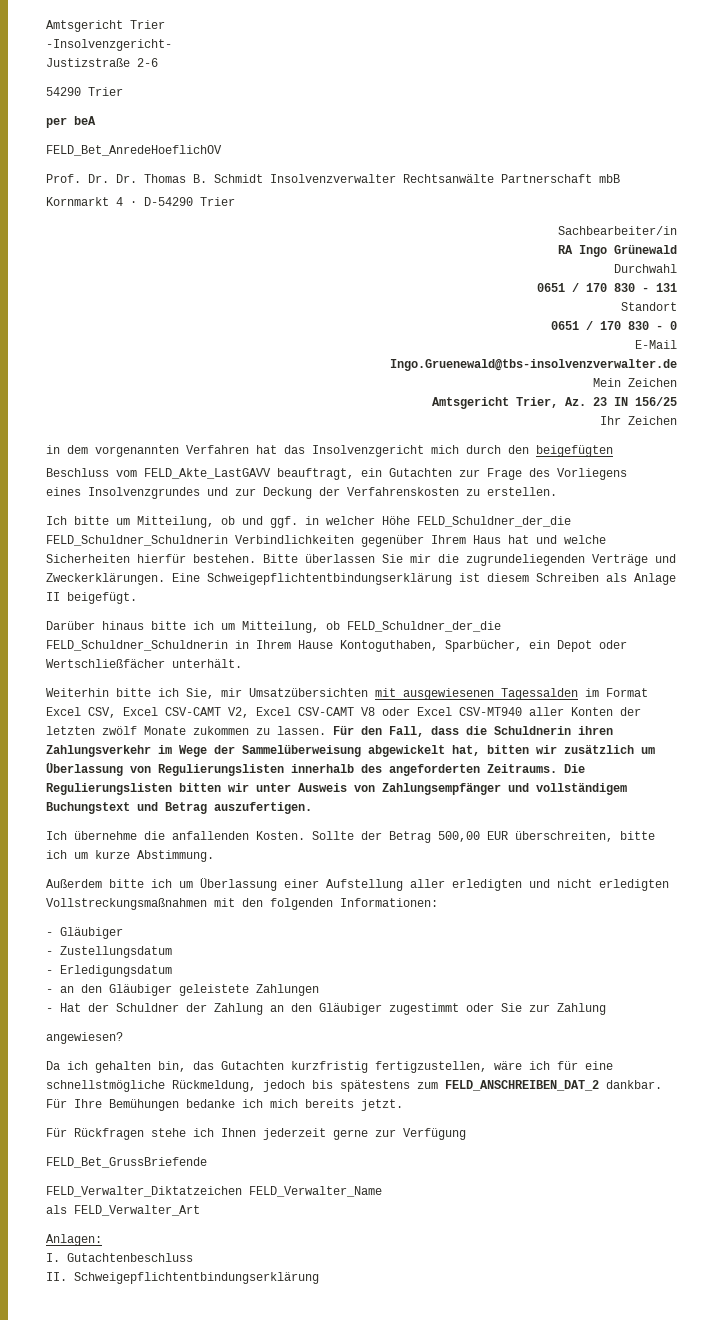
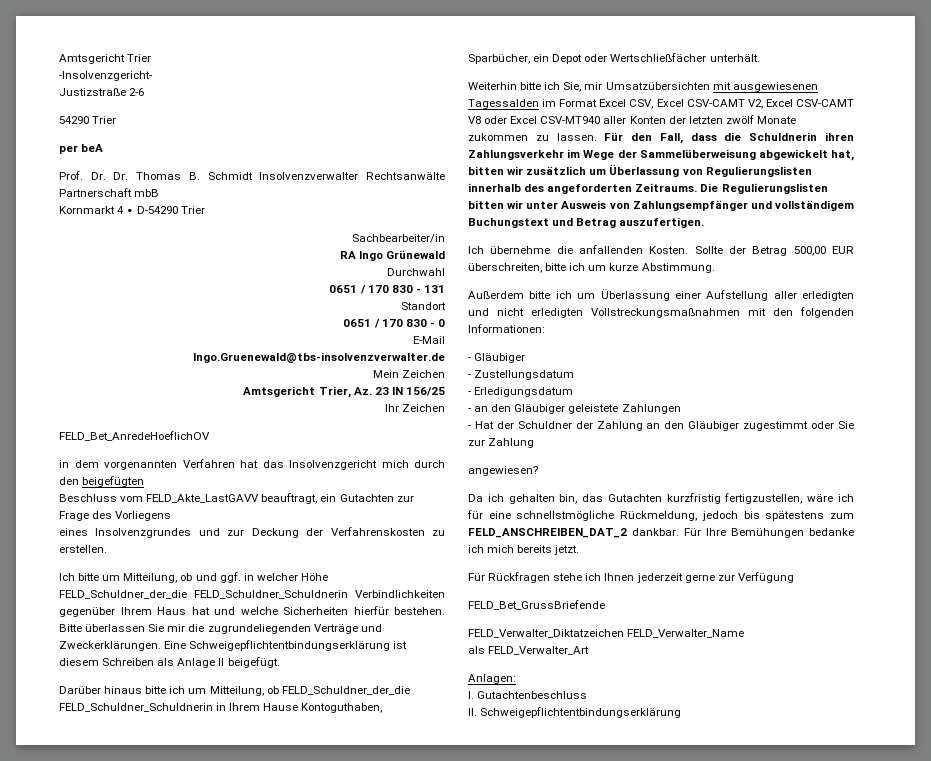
[46,145,222,156] // FELD_Bet_AnredeHoeflichOV -> (104, 148) none
(677, 420) none -> [59,431,210,441] // FELD_Bet_AnredeHoeflichOV

